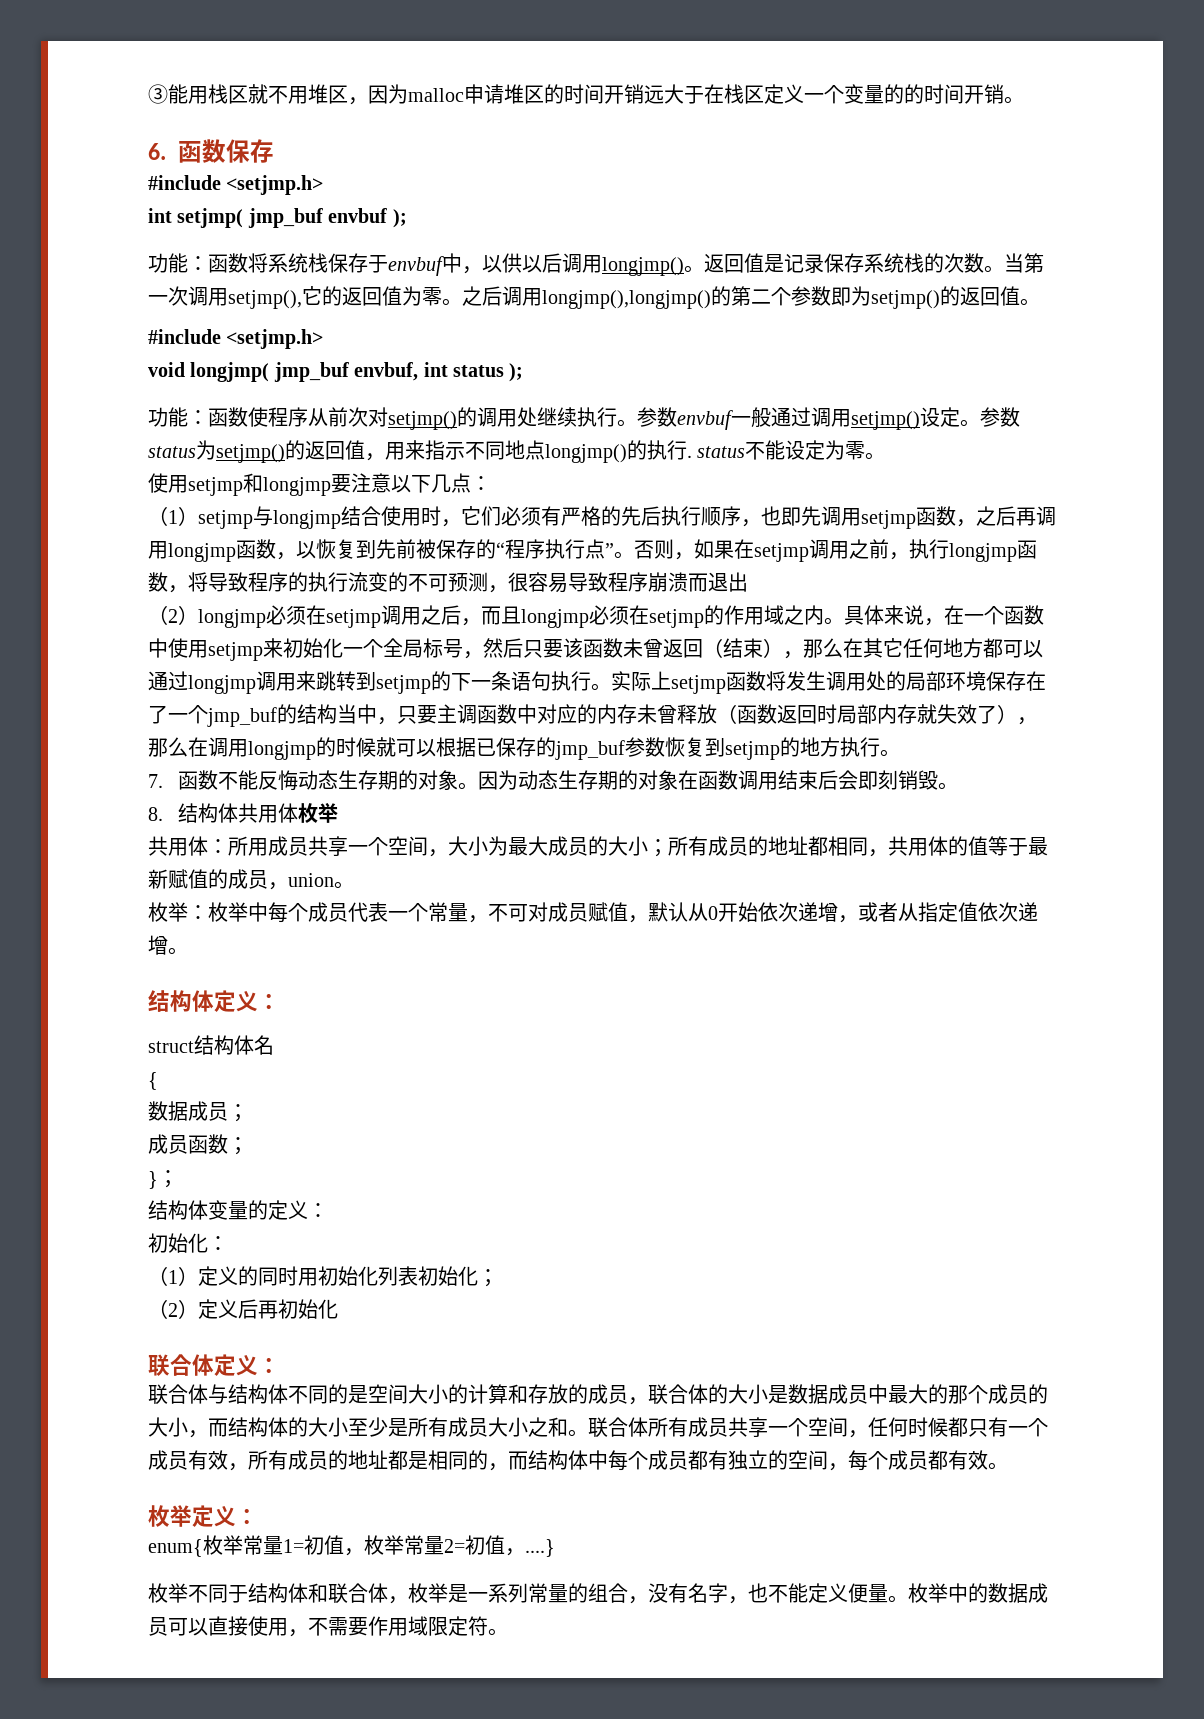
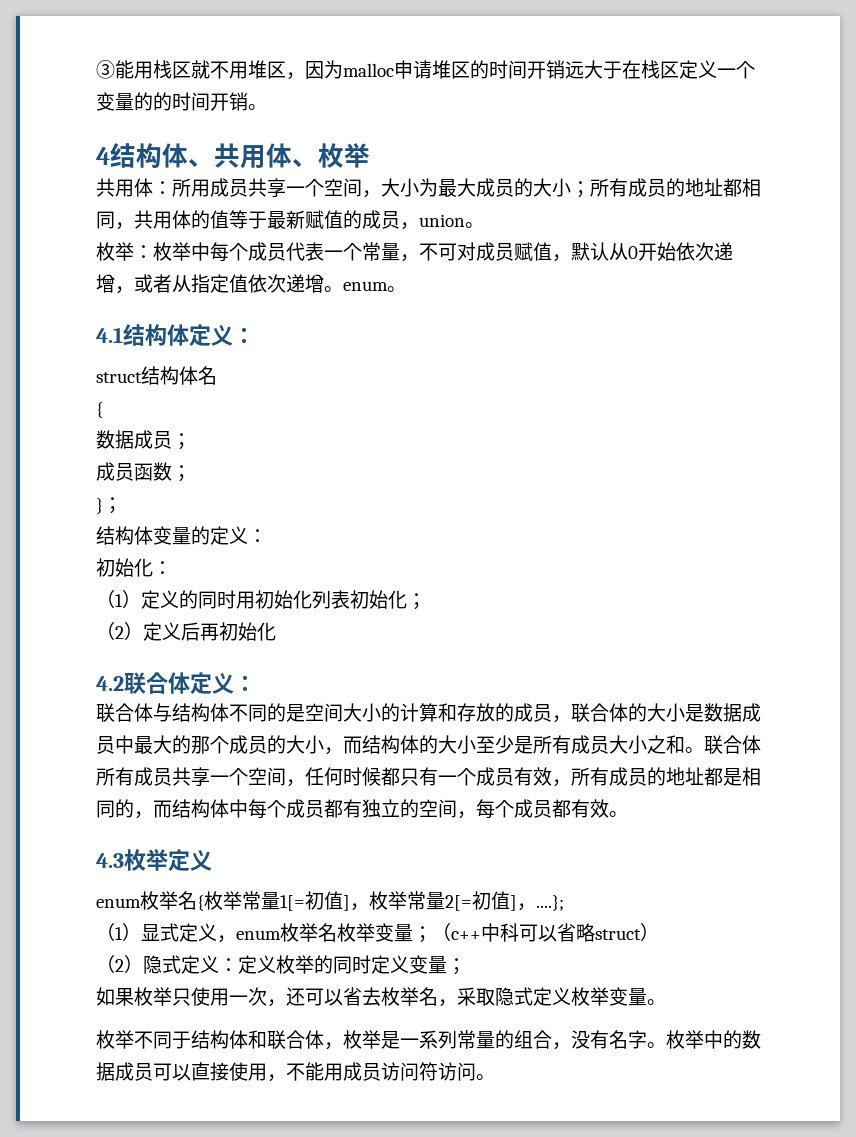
[148,139,275,163] [148,175,324,195] [148,208,407,228] [148,253,1044,276] [148,286,1040,309] [148,329,324,349] [148,362,524,382] [148,407,1020,430] [148,440,886,463] [148,473,491,496] [148,506,1056,529] [148,539,1037,562] [148,572,748,593] [148,605,1044,628] [148,638,1043,661] [148,671,1046,694] [148,704,1037,727] [148,737,900,760] [148,770,959,791] [148,803,299,823] 6.函数保存 // #include <setjmp.h> // int setjmp( jmp_buf envbuf ); // 功能：函数将系统栈保存于envbuf中，以供以后调用longjmp()。返回值是记录保存系统栈的次数。当第一次调用setjmp(),它的返回值为零。之后调用longjmp(),longjmp()的第二个参数即为setjmp()的返回值。 // #include <setjmp.h> // void longjmp( jmp_buf envbuf, int status ); // 功能：函数使程序从前次对setjmp()的调用处继续执行。参数envbuf一般通过调用setjmp()设定。参数status为setjmp()的返回值，用来指示不同地点longjmp()的执行. status不能设定为零。 // 使用setjmp和longjmp要注意以下几点： // （1）setjmp与longjmp结合使用时，它们必须有严格的先后执行顺序，也即先调用setjmp函数，之后再调用longjmp函数，以恢复到先前被保存的“程序执行点”。否则，如果在setjmp调用之前，执行longjmp函数，将导致程序的执行流变的不可预测，很容易导致程序崩溃而退出 // （2）longjmp必须在setjmp调用之后，而且longjmp必须在setjmp的作用域之内。具体来说，在一个函数中使用setjmp来初始化一个全局标号，然后只要该函数未曾返回（结束），那么在其它任何地方都可以通过longjmp调用来跳转到setjmp的下一条语句执行。实际上setjmp函数将发生调用处的局部环境保存在了一个jmp_buf的结构当中，只要主调函数中对应的内存未曾释放（函数返回时局部内存就失效了），那么在调用longjmp的时候就可以根据已保存的jmp_buf参数恢复到setjmp的地方执行。 // 7.函数不能反悔动态生存期的对象。因为动态生存期的对象在函数调用结束后会即刻销毁。 // 8.结构体共用体 -> [96,143,318,169] 4结构体、共用体、
(188, 951) // -> [343,281,406,292] [96,327,123,343] enum。 // 4.1
(338, 1309) none -> [96,676,124,691] 4.2
(1008, 1466) none -> [96,853,124,868] 4.3
[236,1508,258,1524] [148,1535,555,1557] ： // enum{枚举常量1=初值，枚举常量2=初值，....} -> [96,891,564,911] [96,923,659,943] [96,955,466,975] [96,987,666,1007] // enum枚举名{枚举常量1[=初值]，枚举常量2[=初值]，....}; // （1）显式定义，enum枚举名枚举变量；（c++中科可以省略struct） // （2）隐式定义：定义枚举的同时定义变量； // 如果枚举只使用一次，还可以省去枚举名，采取隐式定义枚举变量。
[728,1583,888,1604] ，也不能定义便量 -> (647, 1039) none
[328,1616,488,1636] 需要作用域限定符 -> [305,1062,476,1081] 能用成员访问符访问

